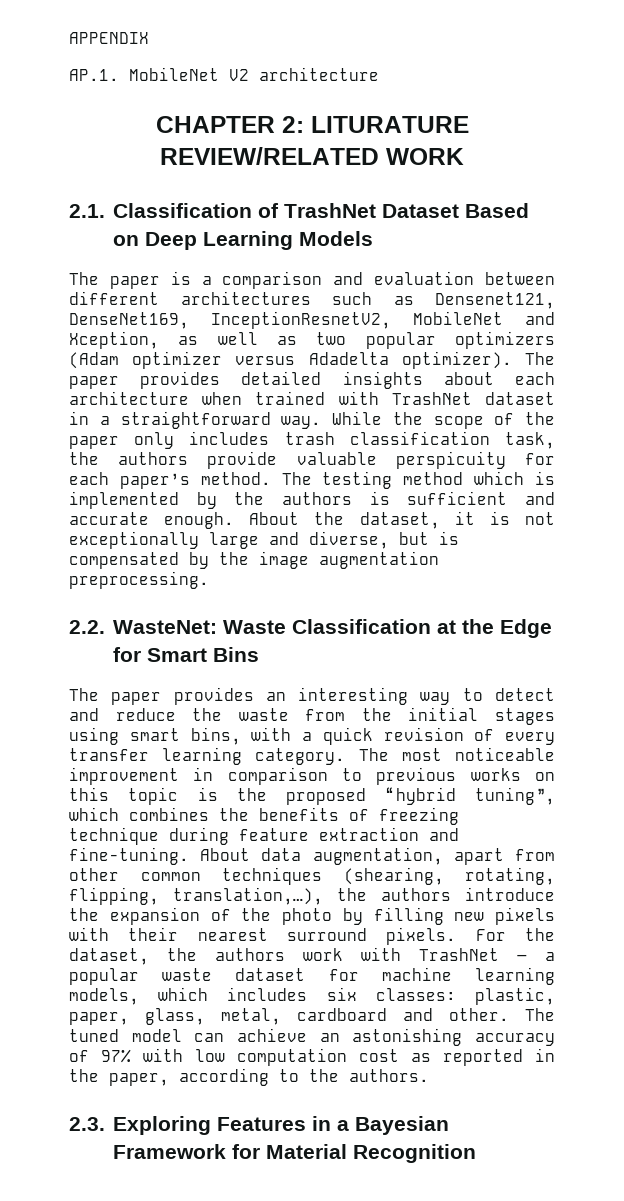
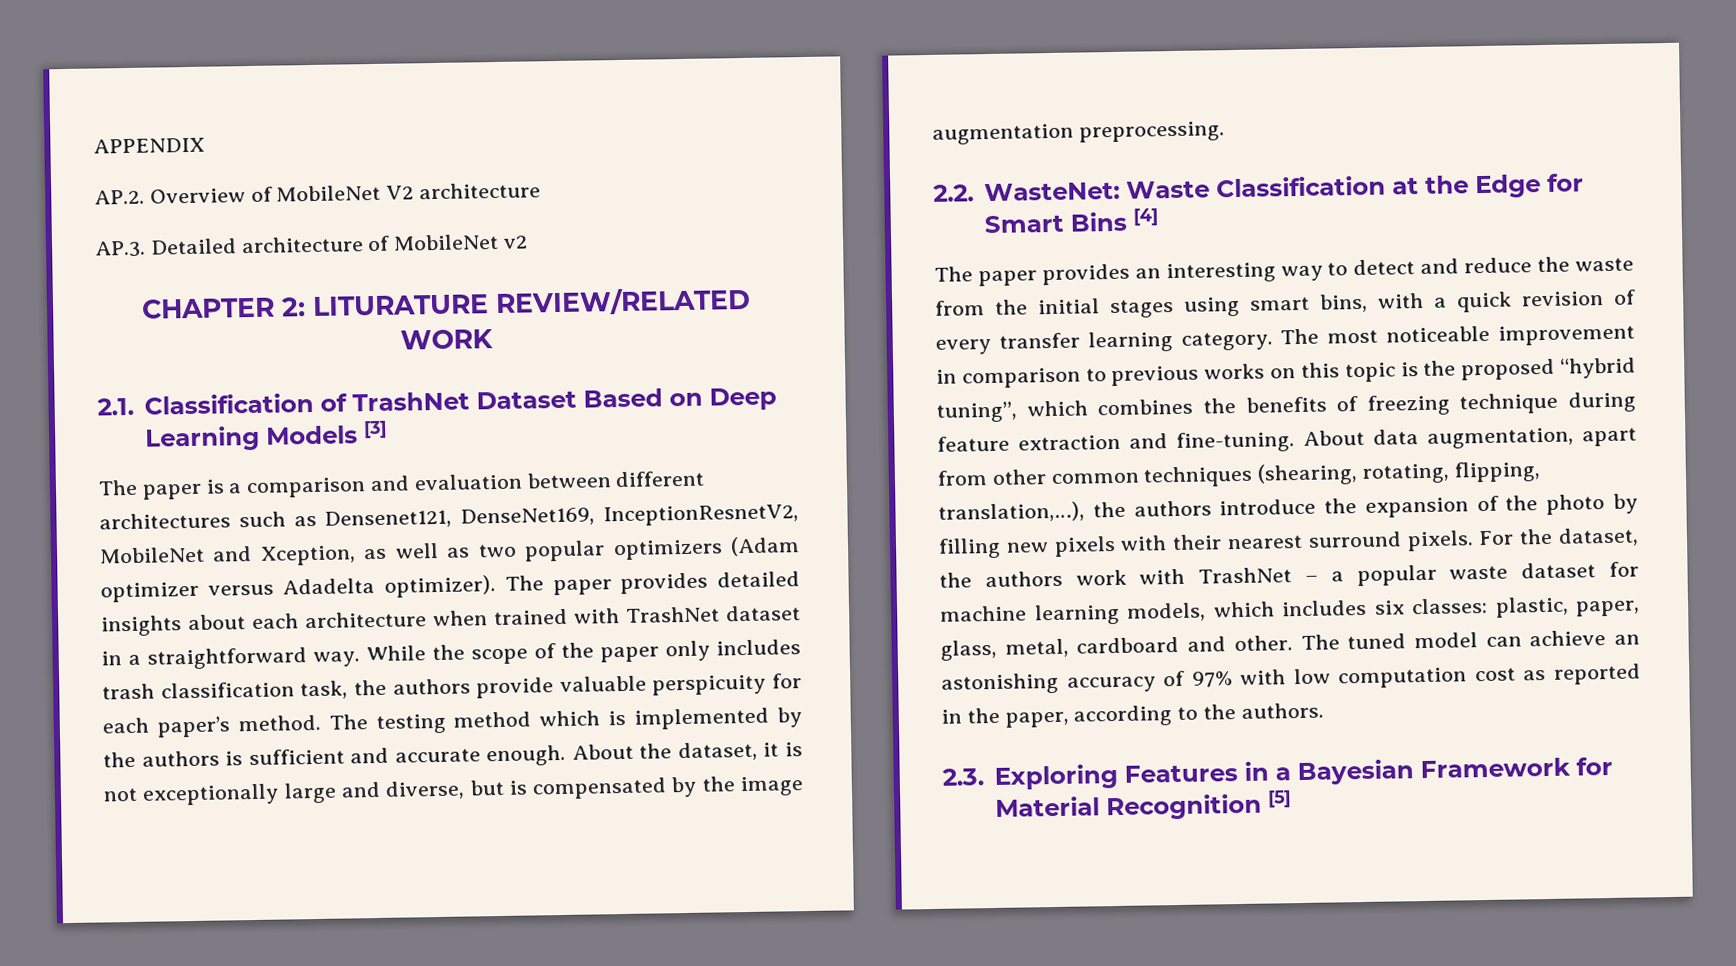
[69,69,119,81] AP.1. -> [94,186,273,205] AP.2. Overview of
(379, 74) none -> [94,233,529,258] // AP.3. Detailed architecture of MobileNet v2
(373, 238) none -> [362,420,387,439] [3]
(259, 654) none -> [1132,208,1158,226] [4]
(476, 1153) none -> [1267,790,1291,808] [5]

